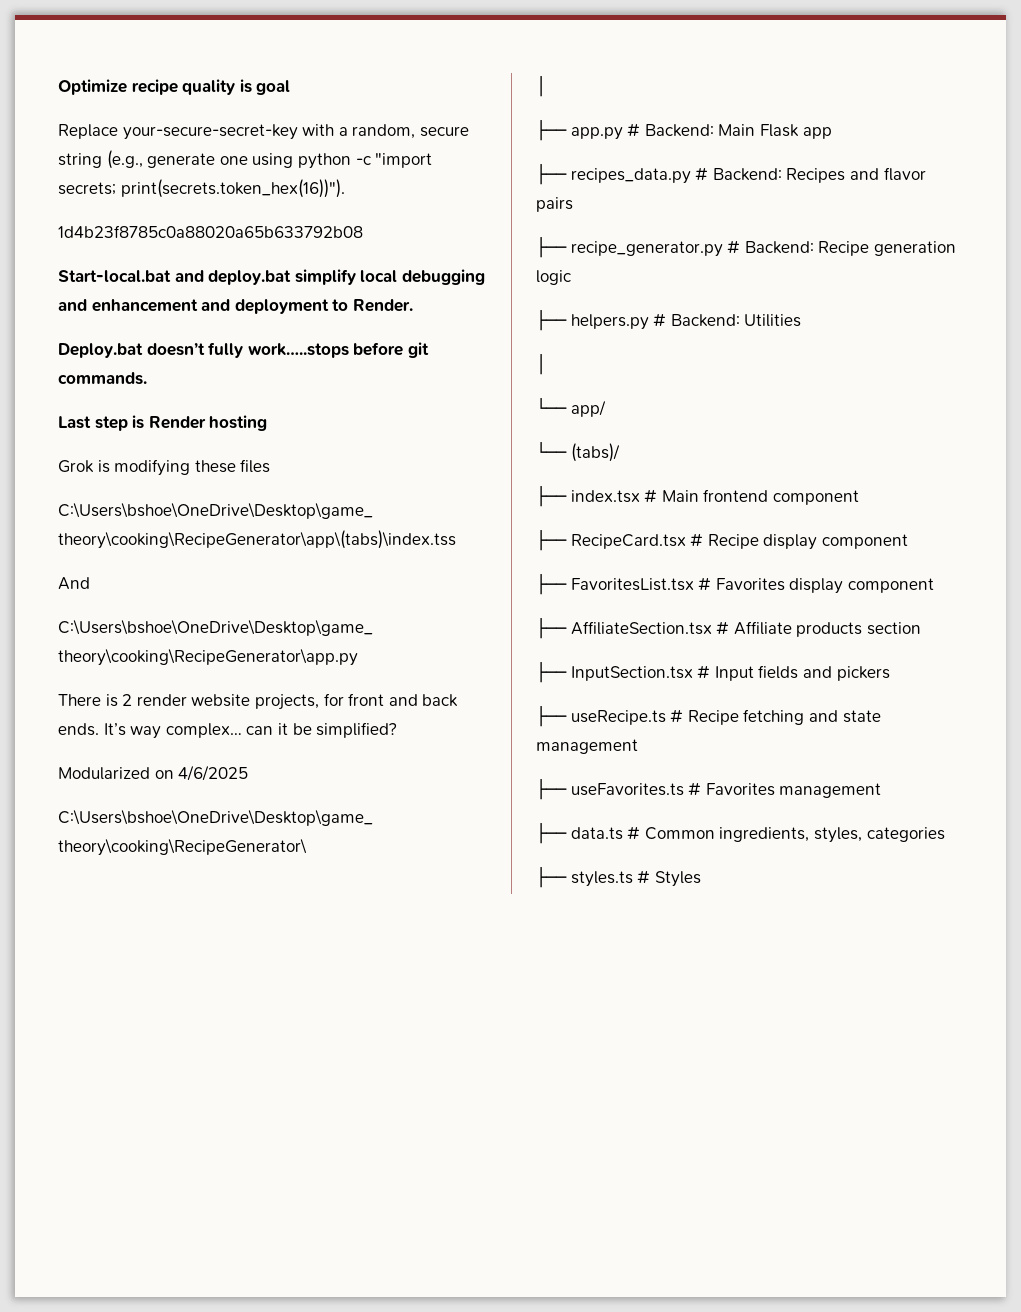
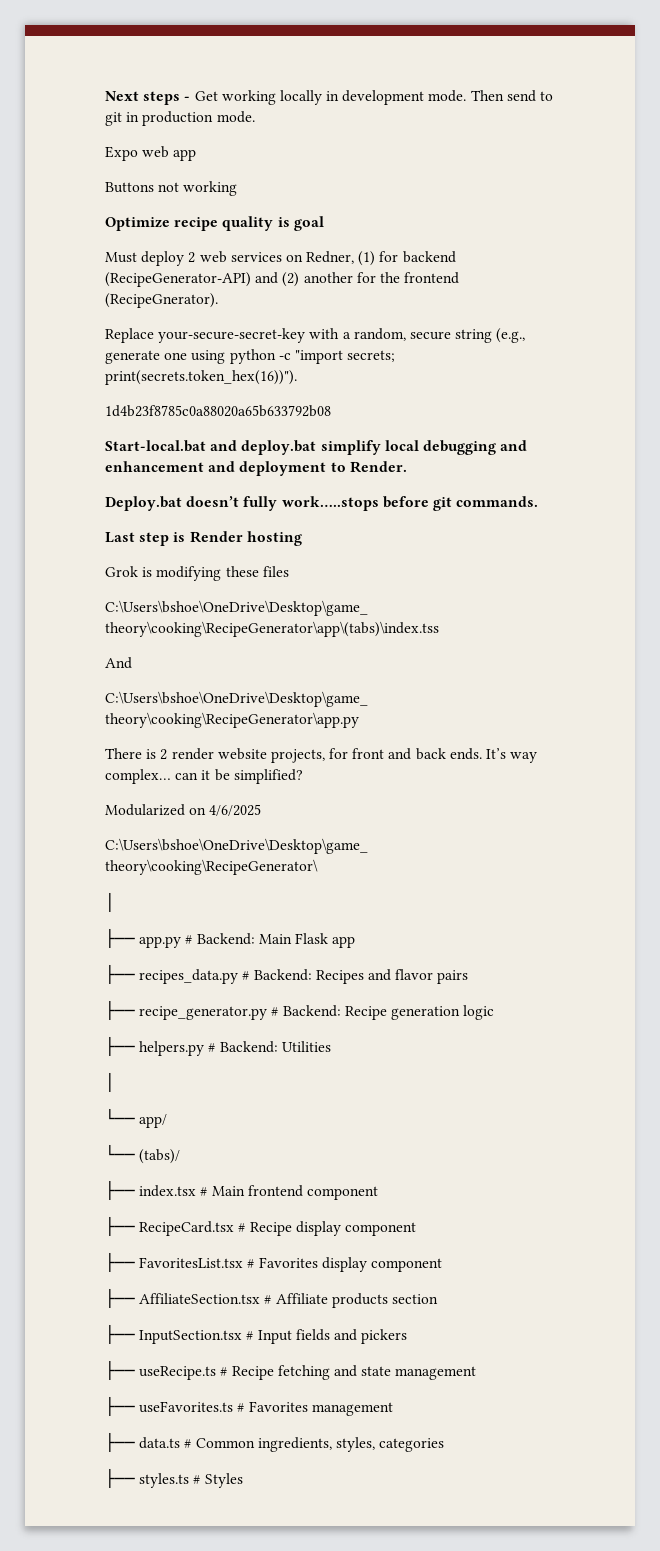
(58, 87) none -> [105,90,554,105] [105,111,255,126] [105,146,197,161] [105,181,238,196] Next steps - Get working locally in development mode. Then send to git in production mode. // Expo web app // Buttons not working //
(291, 87) none -> [105,251,456,266] [105,272,460,287] [105,293,218,308] // Must deploy 2 web services on Redner, (1) for backend (RecipeGenerator-API) and (2) another for the frontend (RecipeGnerator).

